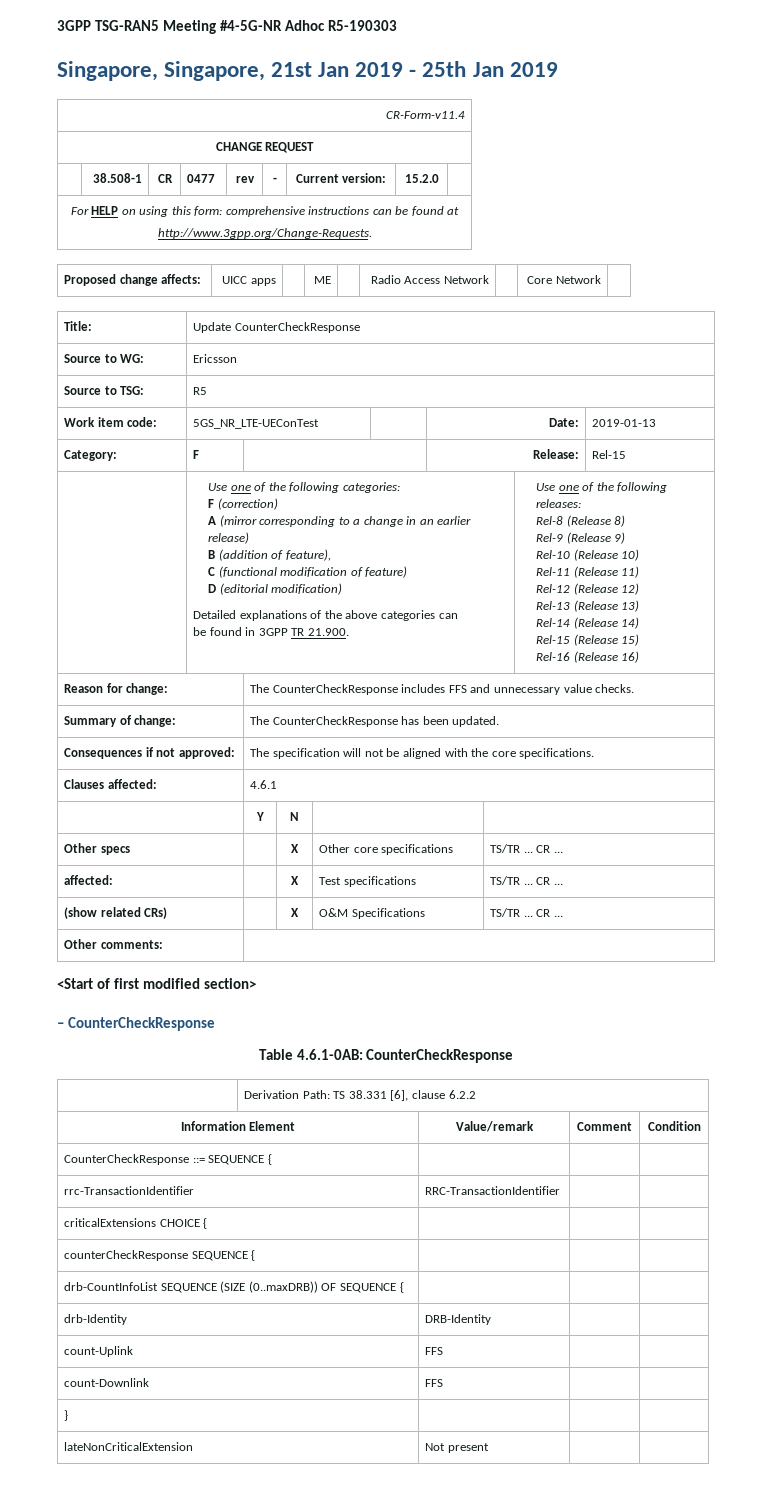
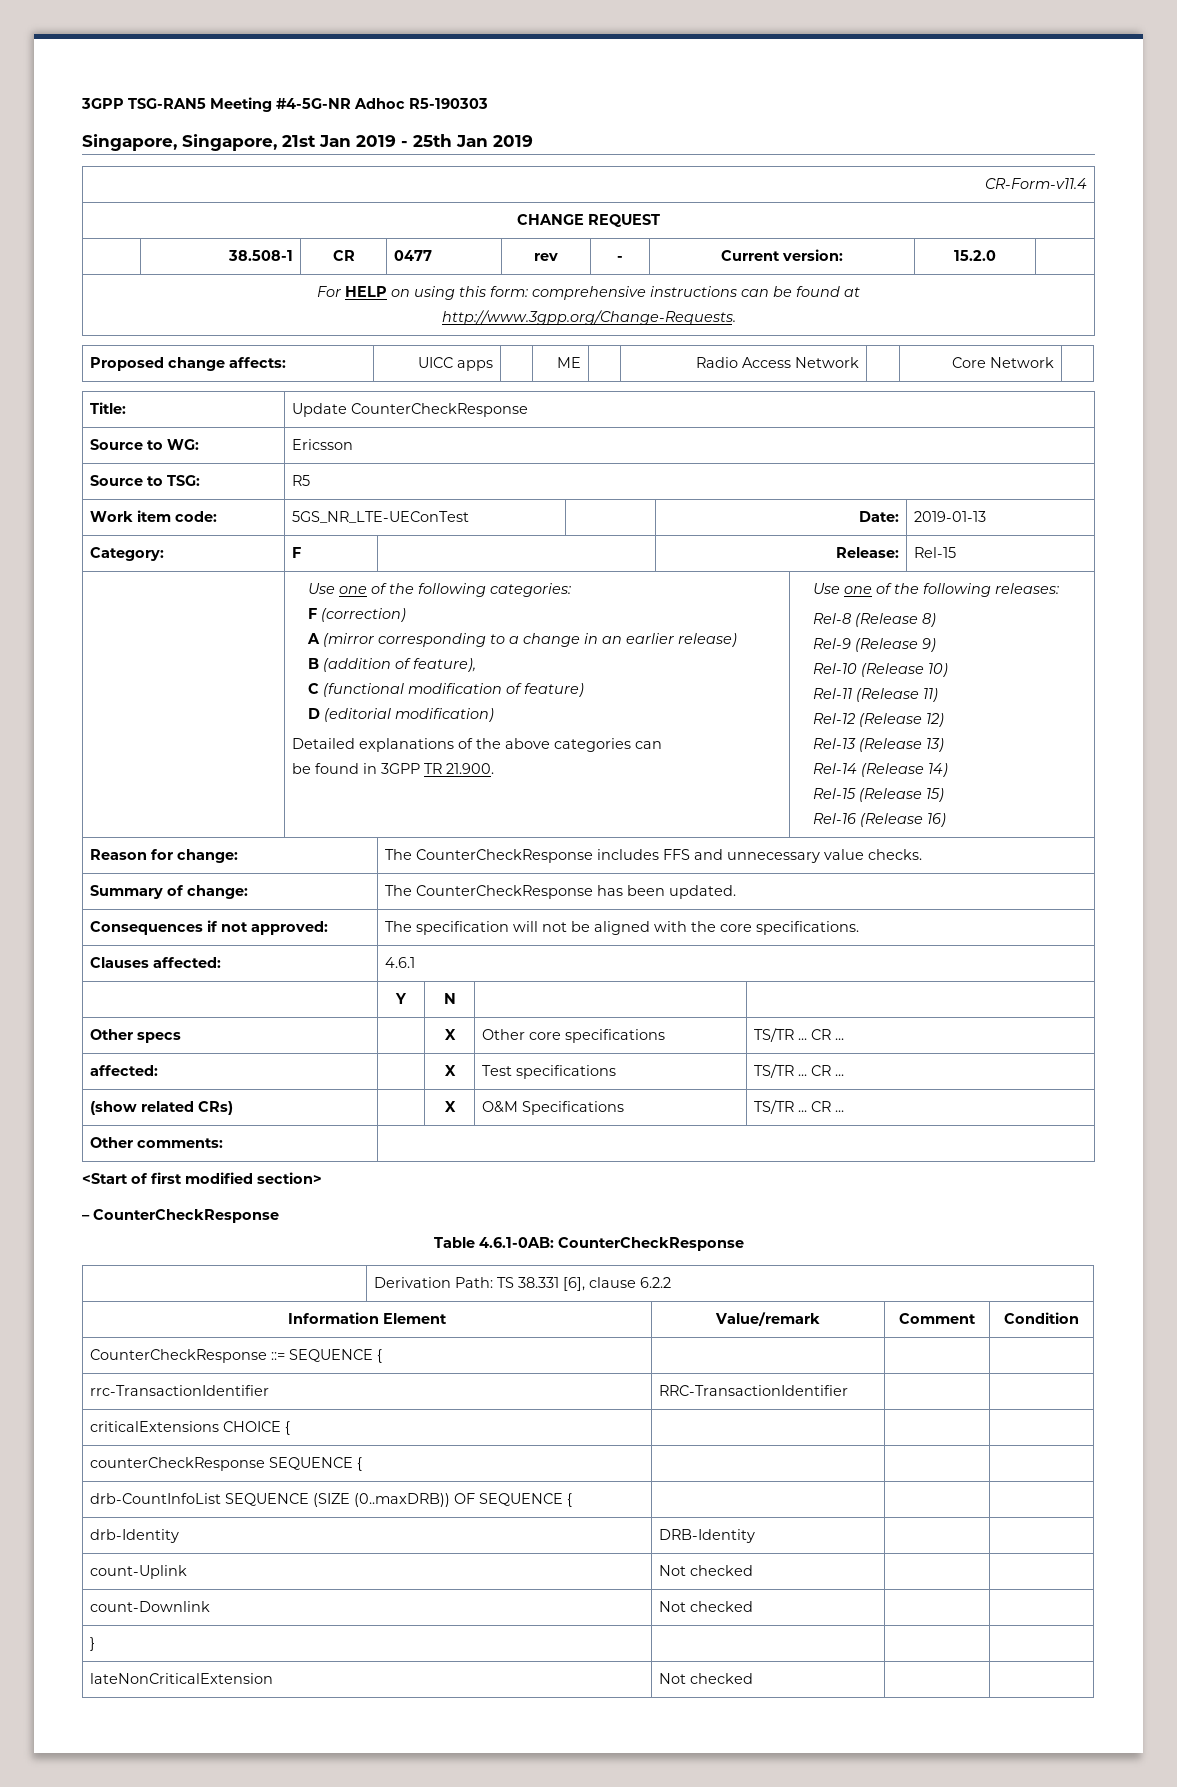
[425,1347,444,1355] FFS -> [659,1565,754,1576] Not checked
[425,1379,444,1387] FFS -> [659,1601,754,1612] Not checked
[447,1443,489,1453] present -> [690,1673,754,1684] checked

